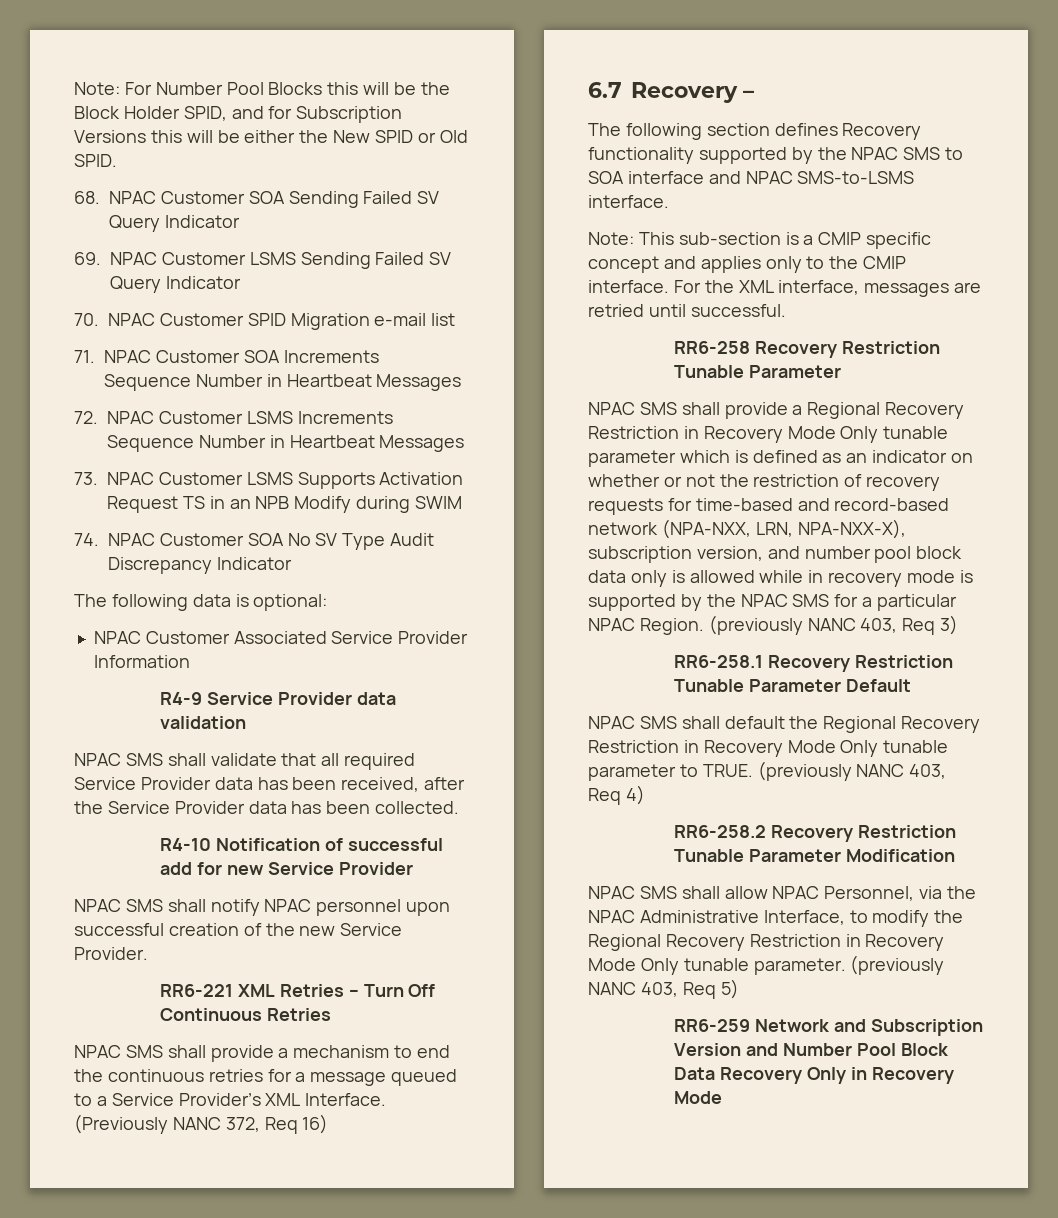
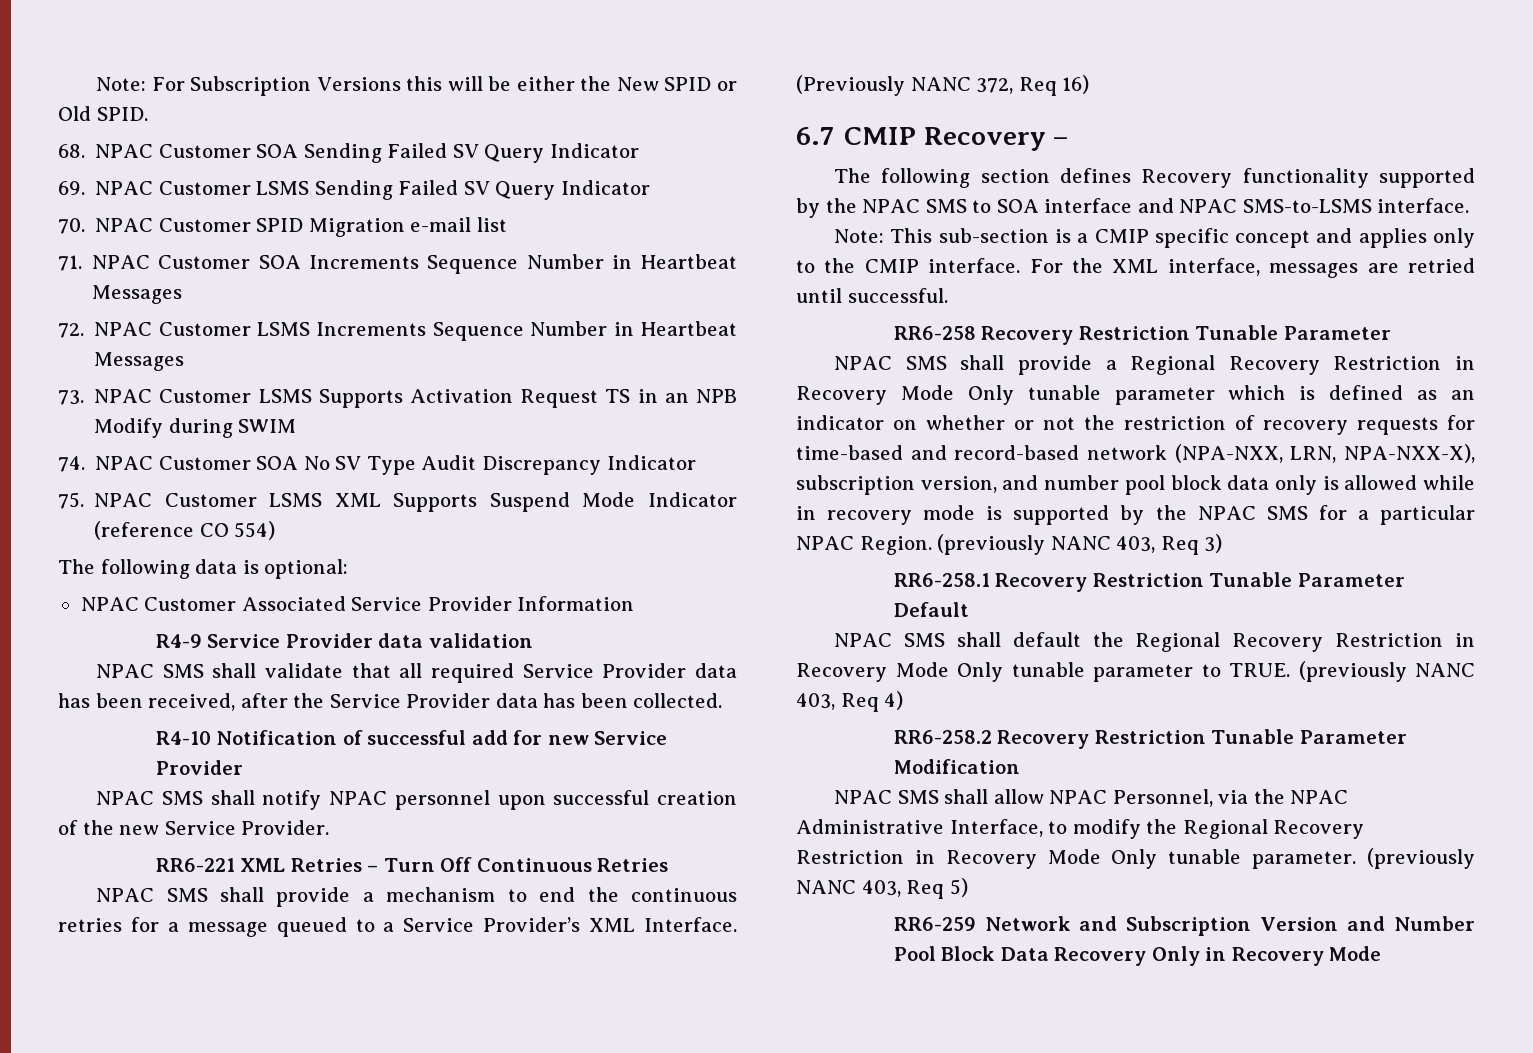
[155,82,450,95] [74,106,293,121] Number Pool Blocks this will be the Block Holder SPID, and for -> (185, 84) none
(292, 563) none -> [58,492,738,512] [94,521,276,540] // 75. NPAC Customer LSMS XML Supports Suspend Mode Indicator (reference CO 554)
(622, 90) none -> [844,127,917,145] CMIP

